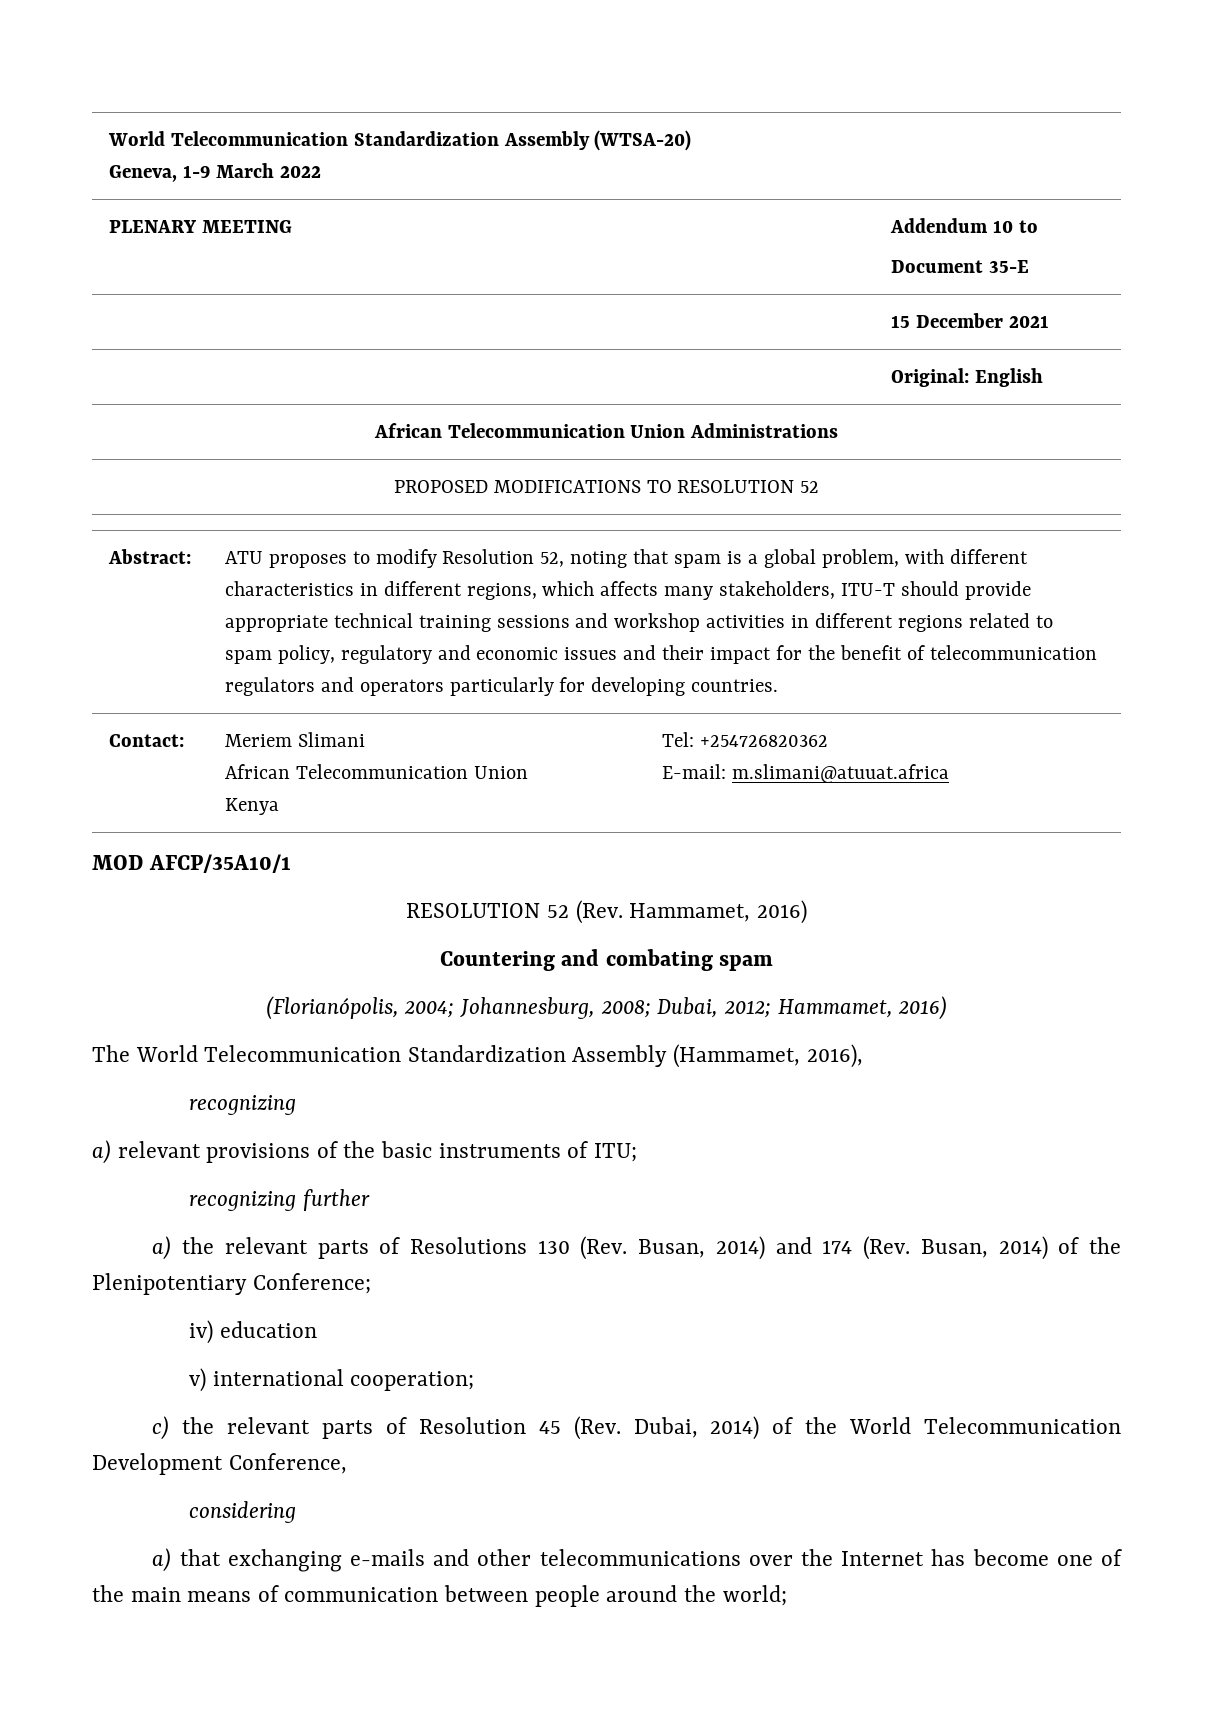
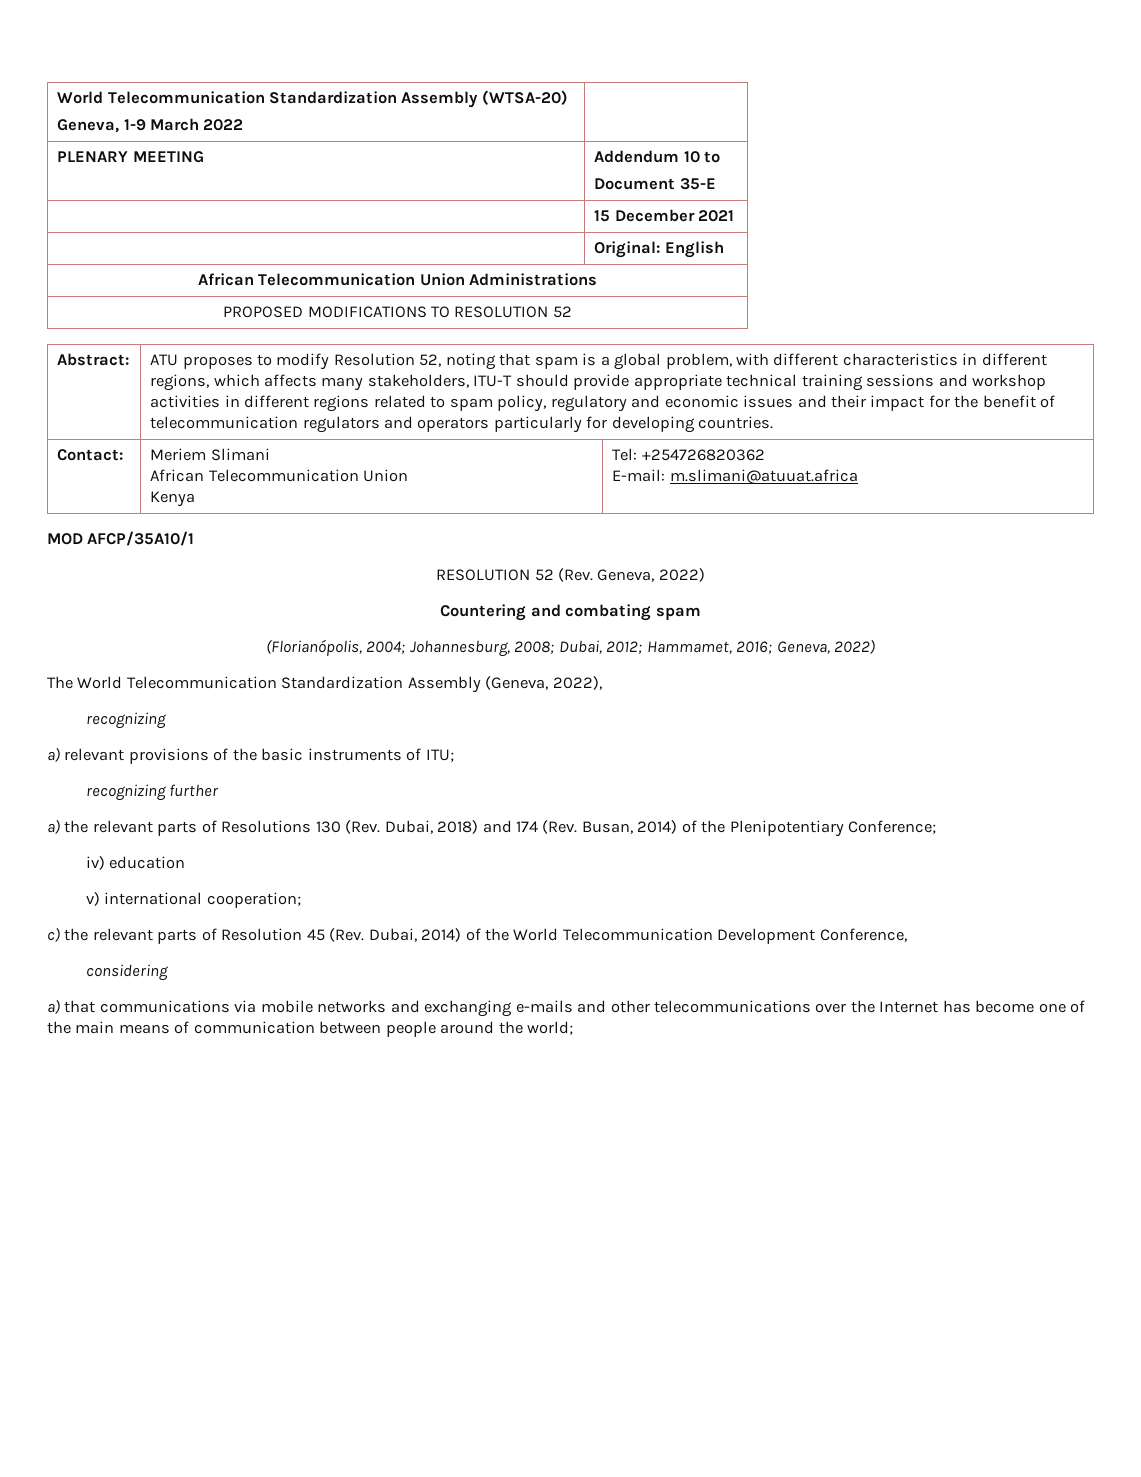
[629,900,807,924] Hammamet, 2016) -> [597,568,705,582] Geneva, 2022)
[898,996,948,1020] 2016) -> [736,639,876,654] 2016; Geneva, 2022)
[673,1044,863,1068] (Hammamet, 2016), -> [485,676,602,690] (Geneva, 2022),
[638,1236,765,1260] Busan, 2014) -> [384,820,479,834] Dubai, 2018)
(221, 1557) none -> [99,1000,420,1013] communications via mobile networks and

